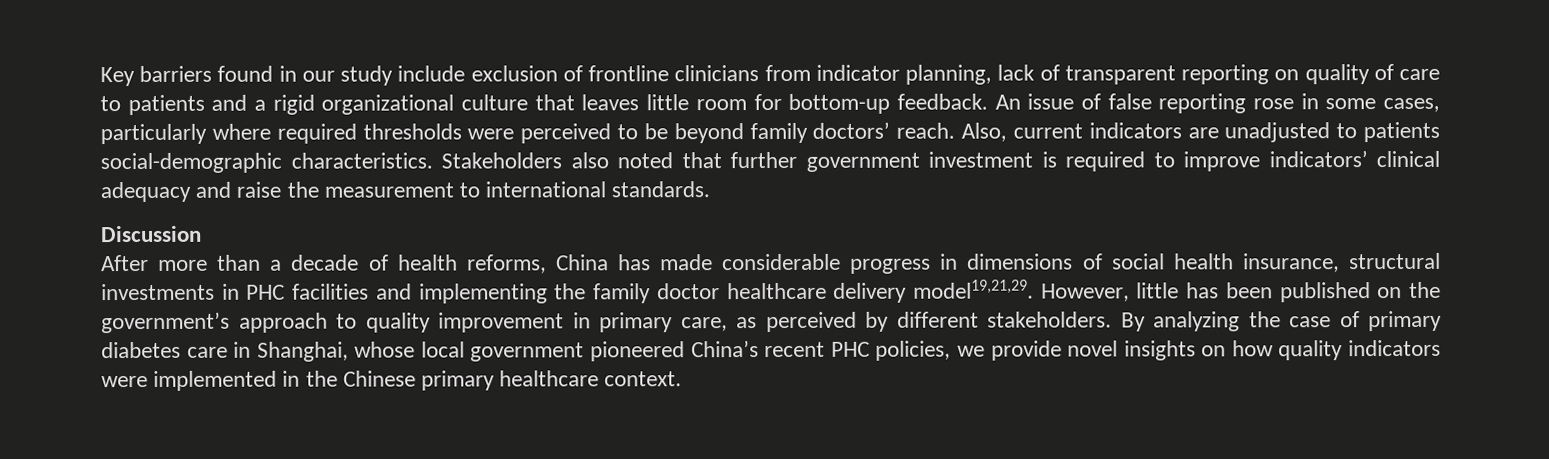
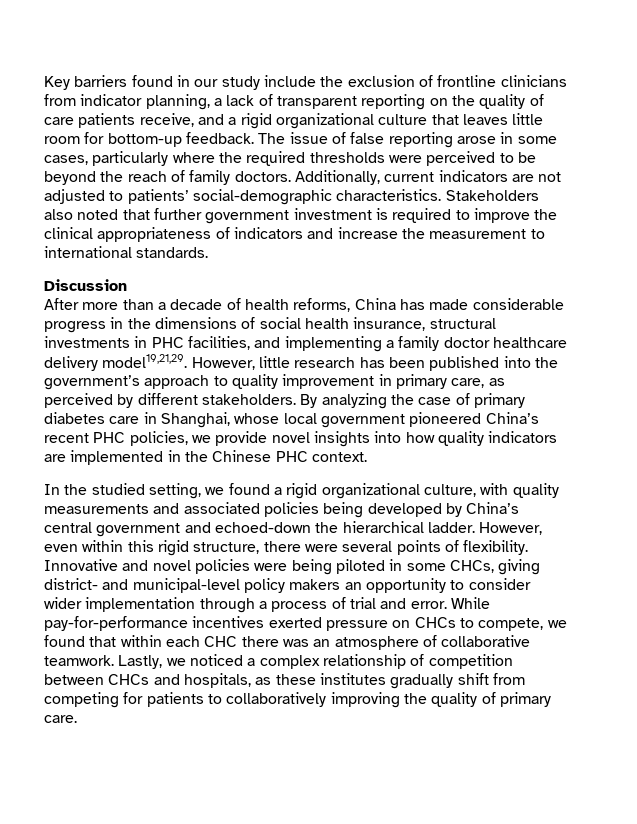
(466, 73) none -> [320,76,344,87] the
(993, 74) none -> [213,98,222,106] a
(1300, 75) none -> [451,95,475,106] the
[100,94,205,116] to patients -> [78,113,194,128] patients receive,
[994,94,1021,110] An -> [258,133,286,144] The
[1252,98,1294,110] rose -> [456,136,496,144] arose
(271, 131) none -> [218,152,242,163] the
[749,121,1440,144] family doctors’ reach. Also, current indicators are unadjusted to patients -> [100,170,562,185] [44,189,189,204] the reach of family doctors. Additionally, current indicators are not adjusted to patients’
[1268,150,1440,168] [100,181,282,203] indicators’ clinical adequacy and raise -> [534,209,558,220] [44,227,398,242] the clinical appropriateness of indicators and increase
(959, 261) none -> [127,318,151,329] the
[292,283,370,300] facilities -> [187,336,250,350] facilities,
[554,283,587,300] the -> [385,340,394,348] a
(1180, 290) none -> [294,357,356,368] research
[1377,287,1403,299] on -> [503,356,531,368] into
[1201,345,1227,357] on -> [374,431,402,443] into
[101,375,148,388] were -> [44,454,66,462] are
[421,370,683,391] primary healthcare context. -> [275,451,367,462] [44,483,559,499] [44,502,520,518] [44,521,543,537] [44,540,529,556] [44,559,541,575] [44,578,531,593] [44,597,490,613] [44,616,567,631] [44,635,531,650] [44,654,513,669] [44,673,525,689] [44,692,551,708] [44,715,77,723] PHC context. // In the studied setting, we found a rigid organizational culture, with quality measurements and associated policies being developed by China’s central government and echoed-down the hierarchical ladder. However, even within this rigid structure, there were several points of flexibility. Innovative and novel policies were being piloted in some CHCs, giving district- and municipal-level policy makers an opportunity to consider wider implementation through a process of trial and error. While pay-for-performance incentives exerted pressure on CHCs to compete, we found that within each CHC there was an atmosphere of collaborative teamwork. Lastly, we noticed a complex relationship of competition between CHCs and hospitals, as these institutes gradually shift from competing for patients to collaboratively improving the quality of primary care.

